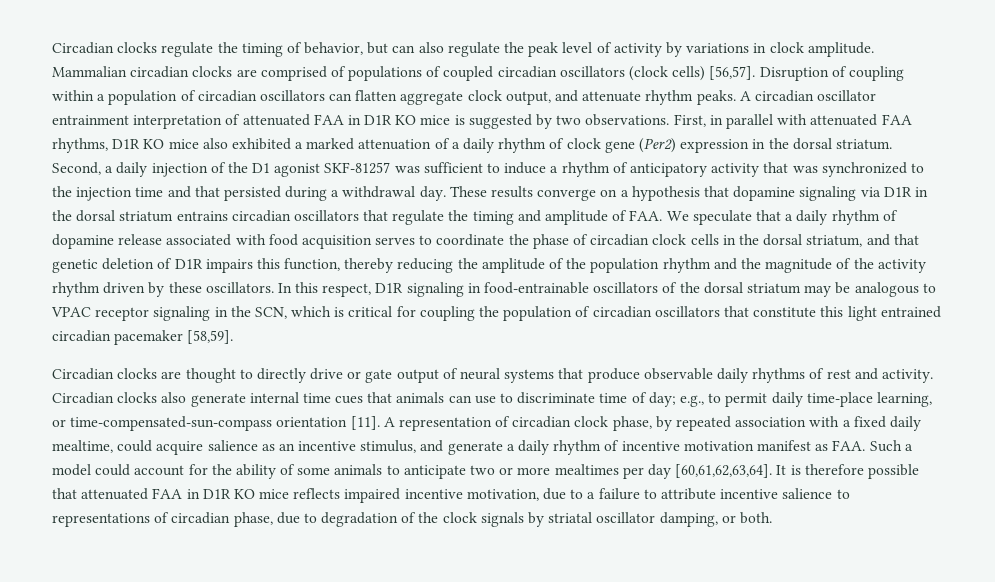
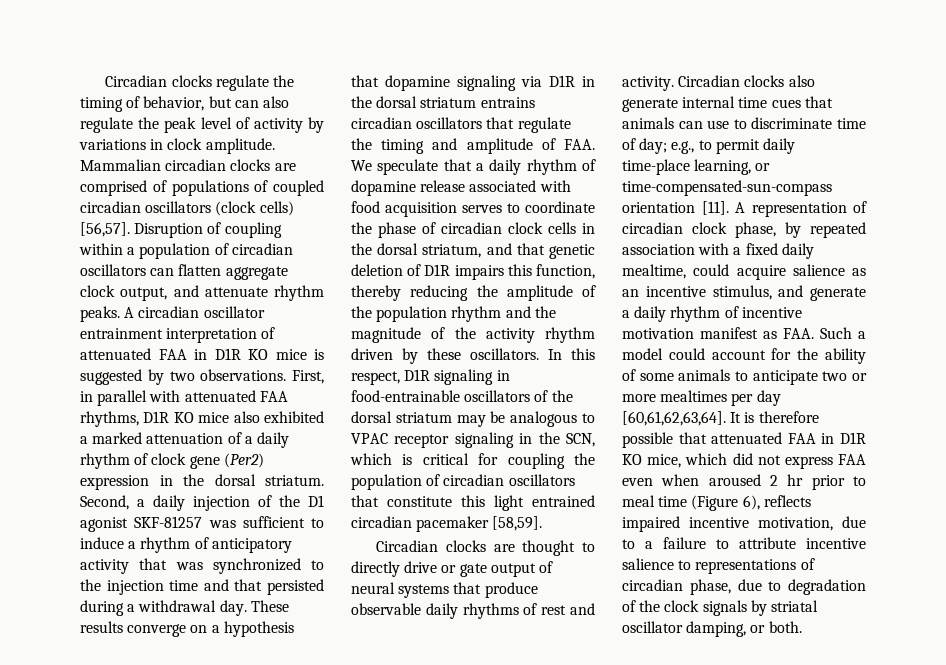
[259,489,290,499] mice -> [647,453,866,469] [622,474,866,490] [622,495,760,511] mice, which did not express FAA even when aroused 2 hr prior to meal time (Figure 6),

